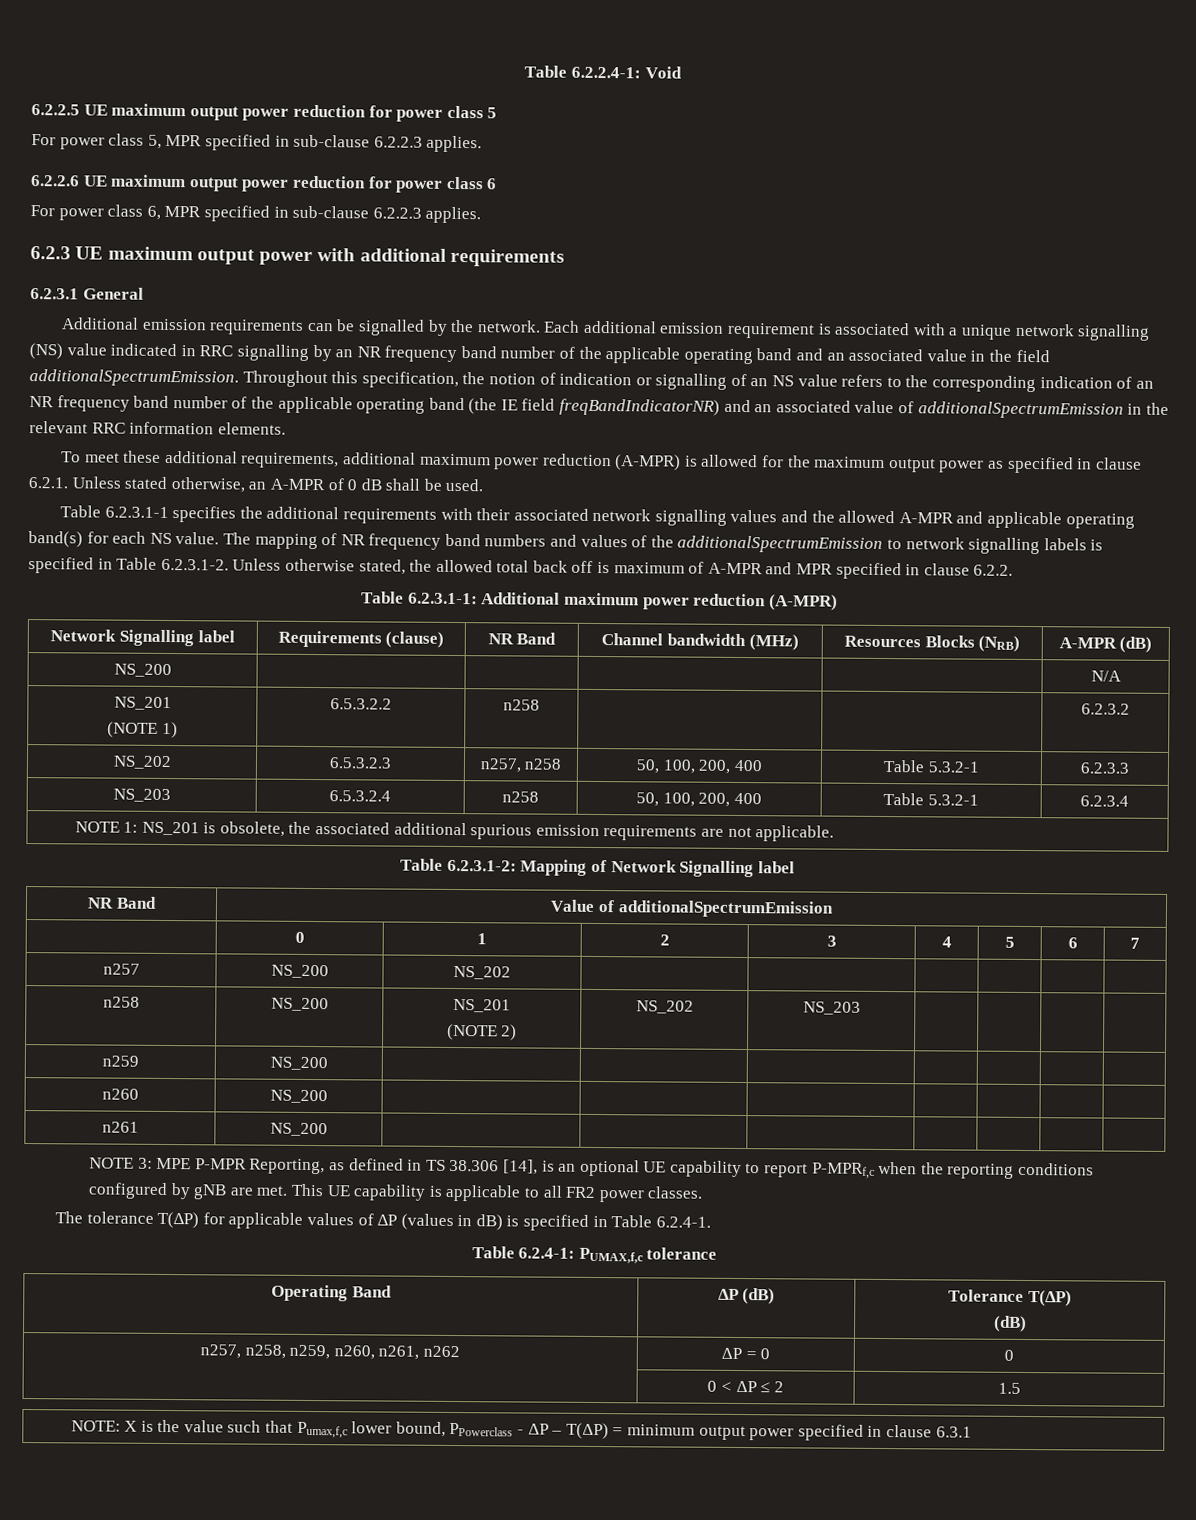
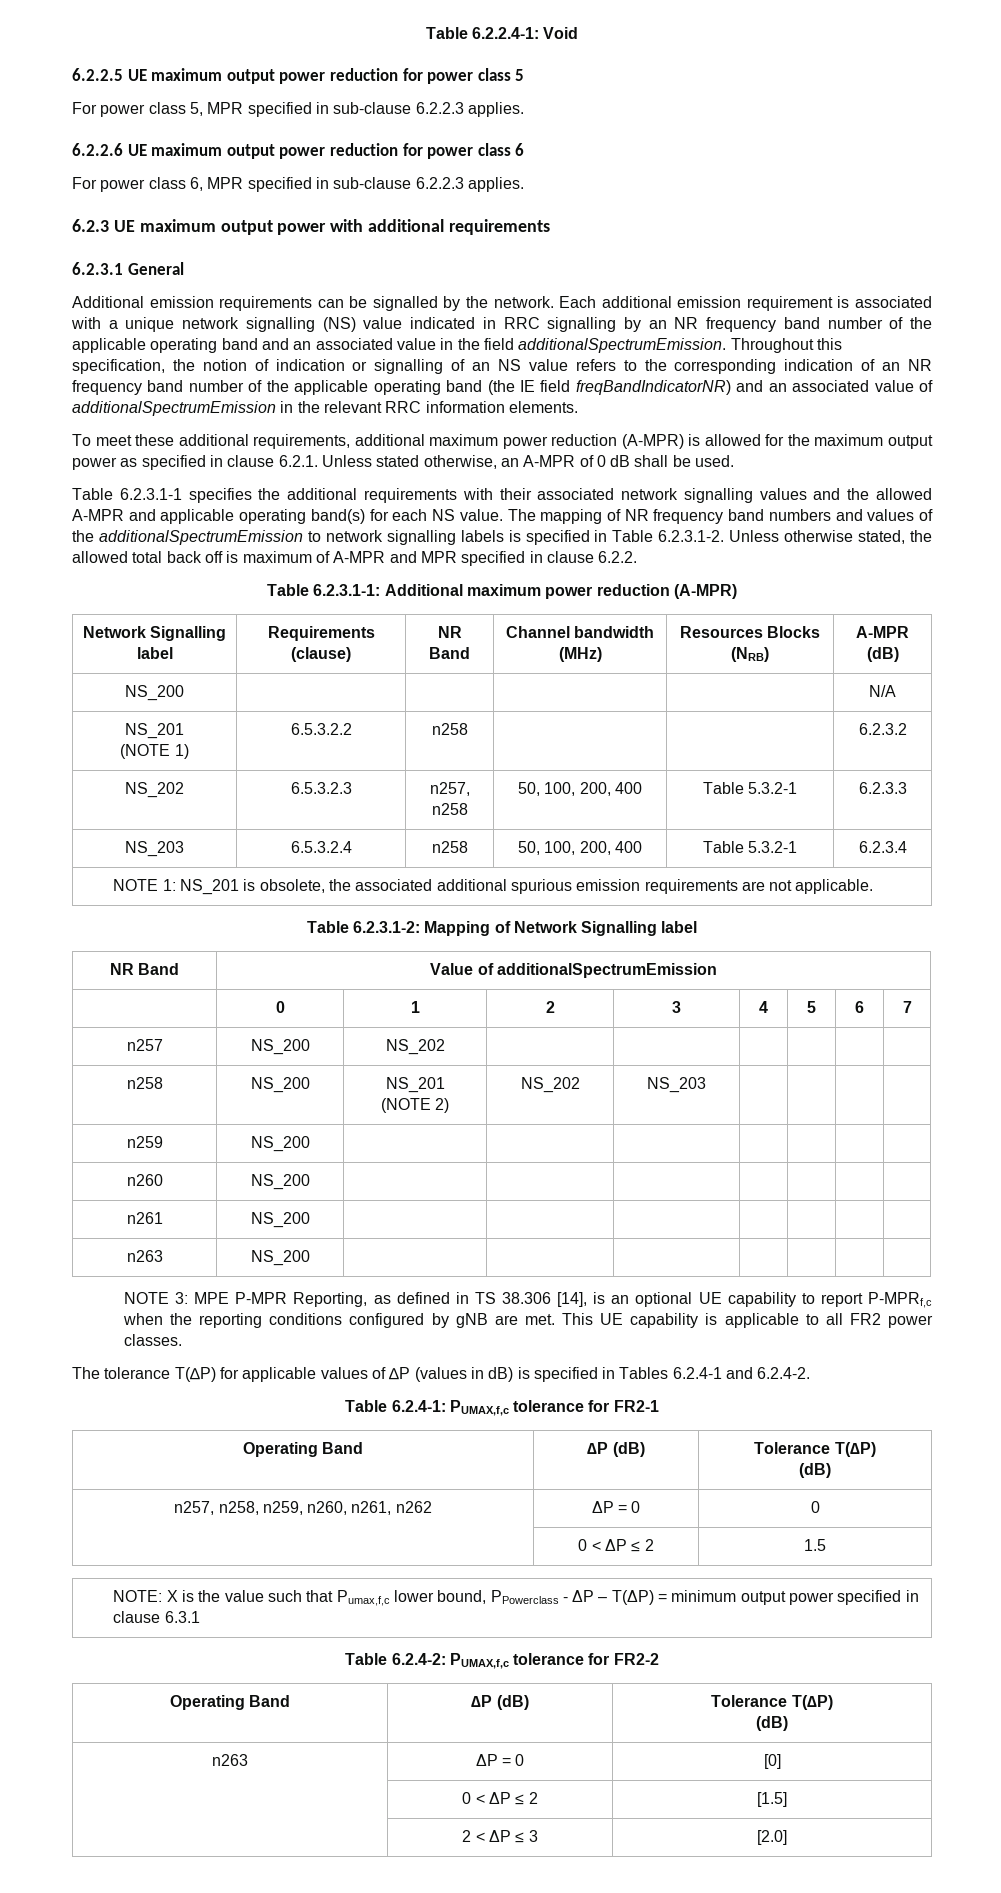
(328, 1129) none -> [126,1250,163,1262] [250,1250,310,1266] // n263 | NS_200 | | | | | | |
[611,1215,711,1228] Table 6.2.4-1. -> [619,1367,811,1379] Tables 6.2.4-1 and 6.2.4-2.
(718, 1253) none -> [588,1400,659,1412] for FR2-1
(972, 1432) none -> [345,1653,659,1669] [169,1695,291,1710] [471,1695,529,1710] [711,1695,833,1710] [756,1716,789,1731] [212,1754,248,1766] [475,1754,525,1766] [763,1754,781,1769] [462,1792,538,1805] [757,1792,788,1807] [462,1830,538,1843] [757,1830,788,1845] // Table 6.2.4-2: PUMAX,f,c tolerance for FR2-2 // Operating Band | ∆P (dB) | Tolerance T(∆P) // (dB) // n263 | ΔP = 0 | [0] // | 0 < ΔP ≤ 2 | [1.5] // | 2 < ΔP ≤ 3 | [2.0]

